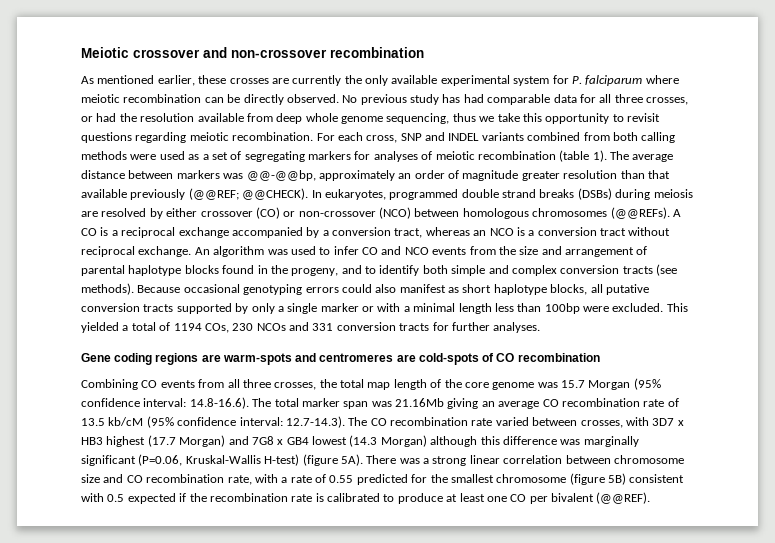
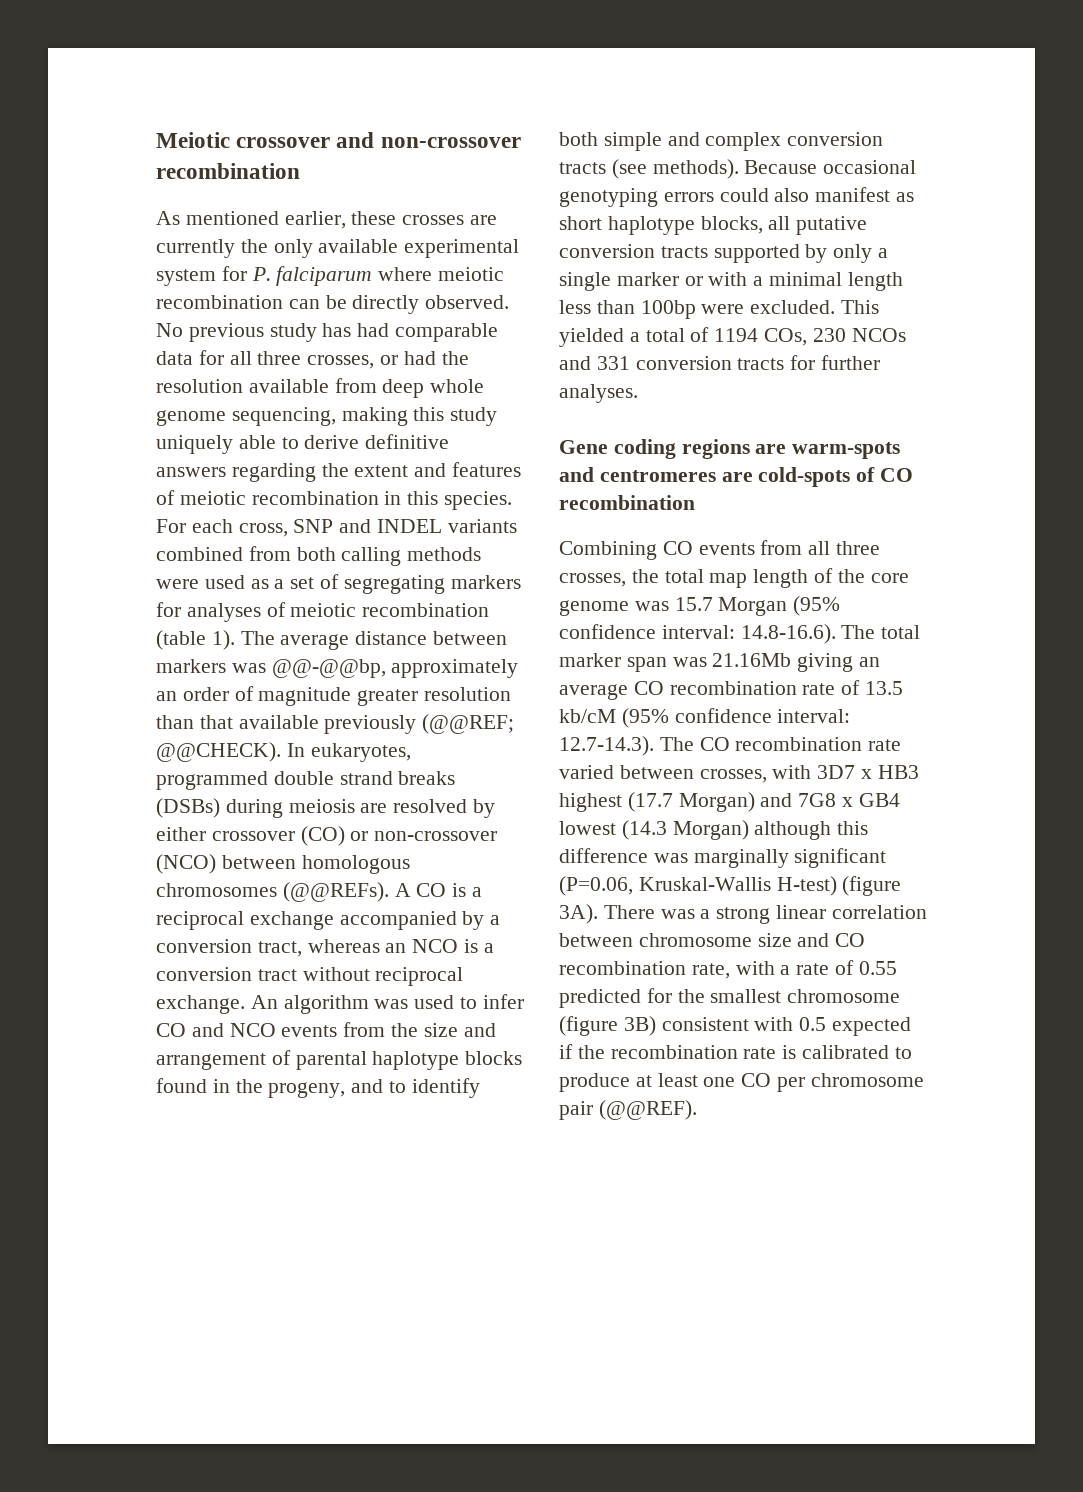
[452,113,660,124] [81,132,314,143] thus we take this opportunity to revisit questions regarding meiotic recombination. -> [341,407,498,426] [156,434,450,454] [156,462,522,482] [156,490,513,510] making this study uniquely able to derive definitive answers regarding the extent and features of meiotic recombination in this species.
[340,454,363,466] 5A). -> [559,904,598,924] 3A).
[608,473,626,485] 5B) -> [623,1016,656,1036] 3B)
[551,493,594,502] bivalent -> [810,1073,924,1087] [559,1101,593,1120] chromosome pair

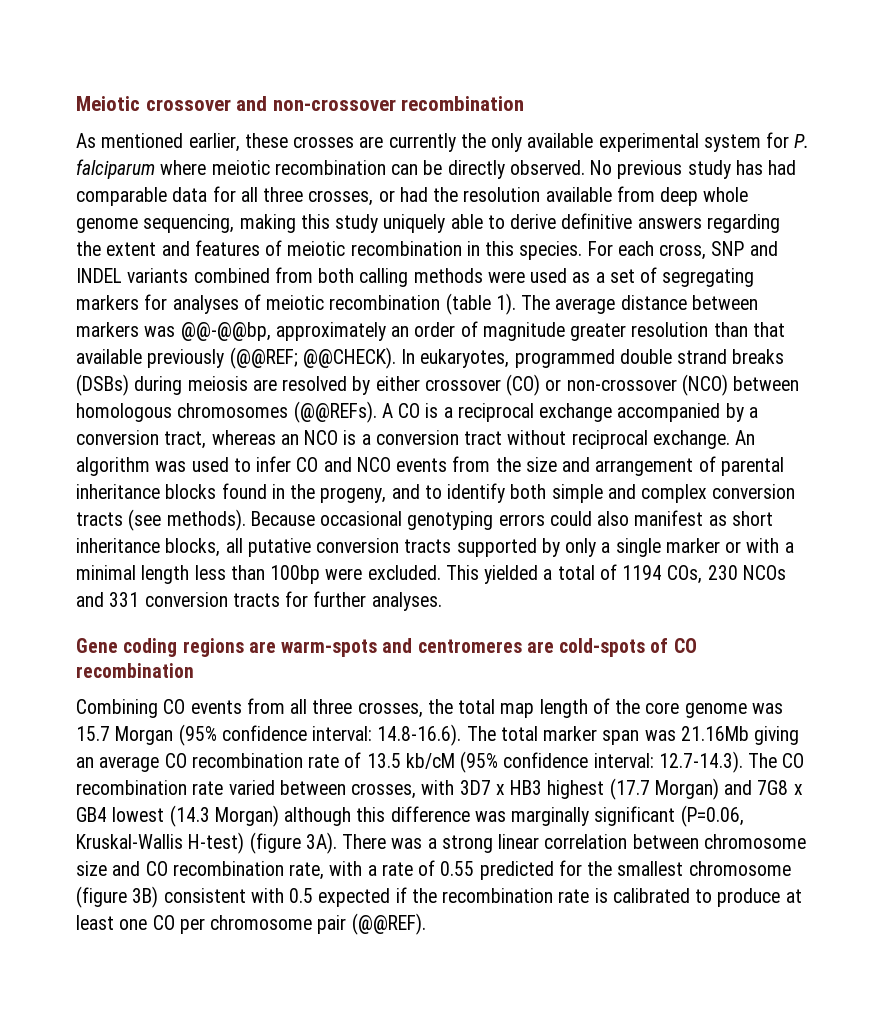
[372,1051,460,1070] haplotype -> [76,484,160,499] inheritance
[607,216,695,235] haplotype -> [76,538,160,553] inheritance

